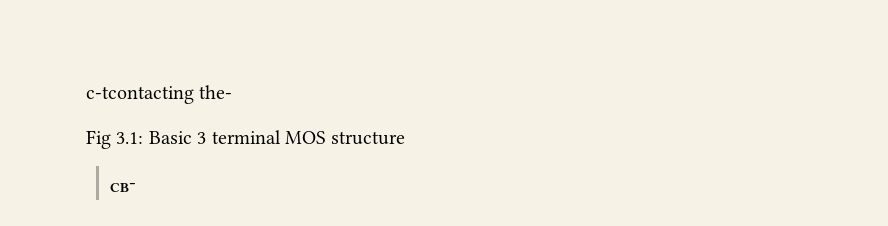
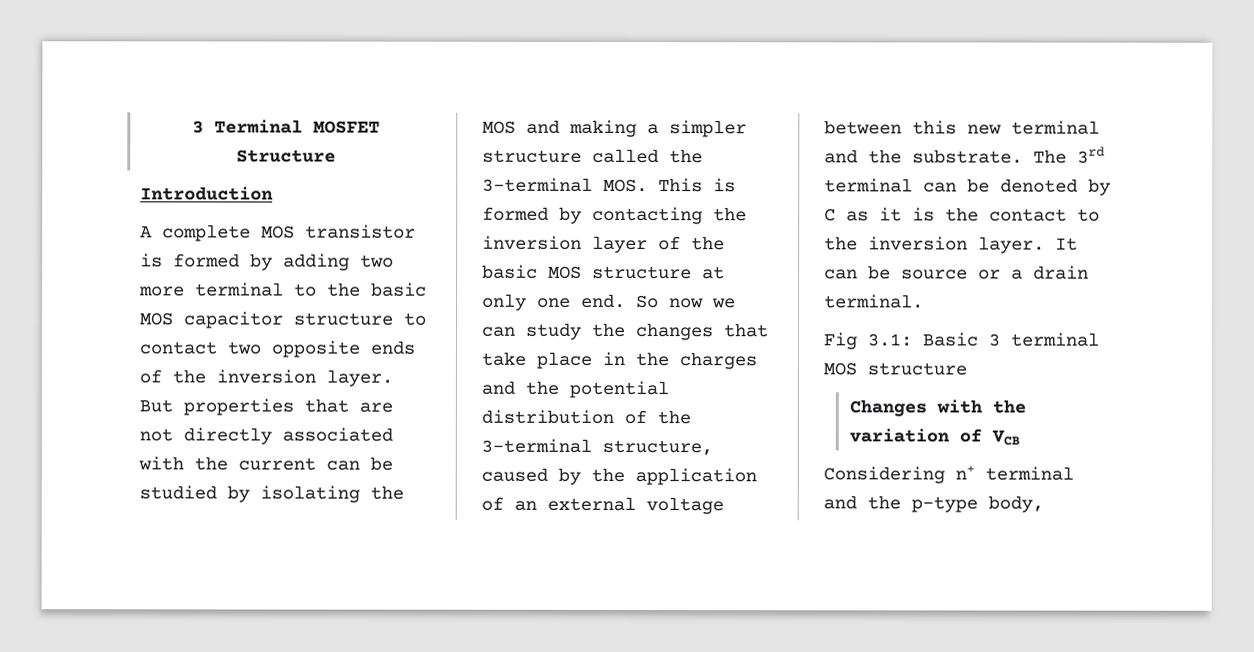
[86,85,233,104] c-tcontacting the- -> [191,119,380,134] [235,149,336,163] [140,186,274,201] [140,224,416,242] [140,253,394,271] [139,282,427,297] [140,311,427,329] [139,340,415,358] [139,369,393,387] [139,398,393,416] [139,427,393,445] [138,456,393,471] [139,485,404,503] [482,119,747,138] [482,148,703,164] [482,177,736,193] [482,206,747,225] [482,235,725,254] [482,264,725,280] [482,293,736,311] [481,322,769,341] [481,351,757,370] [481,380,669,399] [481,409,691,425] [481,438,713,456] [481,467,757,486] [481,496,724,515] [824,120,1100,135] [824,146,1105,164] [824,178,1111,196] [824,207,1100,222] [824,236,1078,254] [824,265,1089,280] [824,294,924,309] 3 Terminal MOSFET Structure // Introduction // A complete MOS transistor is formed by adding two more terminal to the basic MOS capacitor structure to contact two opposite ends of the inversion layer. But properties that are not directly associated with the current can be studied by isolating the MOS and making a simpler structure called the 3-terminal MOS. This is formed by contacting the inversion layer of the basic MOS structure at only one end. So now we can study the changes that take place in the charges and the potential distribution of the 3-terminal structure, caused by the application of an external voltage between this new terminal and the substrate. The 3rd terminal can be denoted by C as it is the contact to the inversion layer. It can be source or a drain terminal.
[110,183,137,192] CB- -> [848,399,1026,417] [848,428,1020,446] [823,465,1074,484] [823,495,1044,513] Changes with the variation of VCB // Considering n+ terminal and the p-type body,

